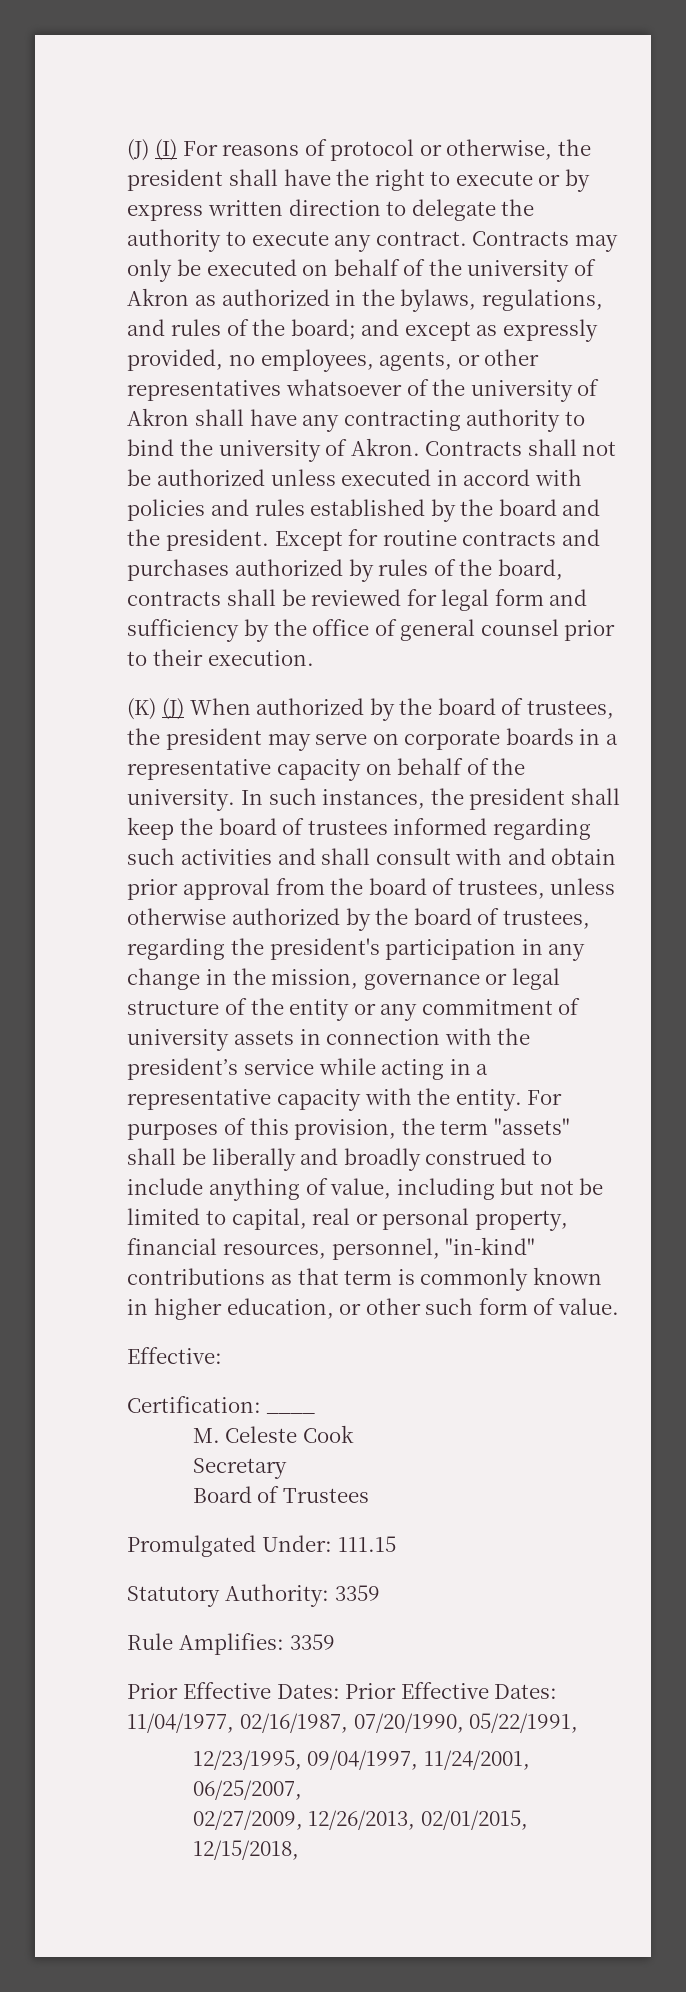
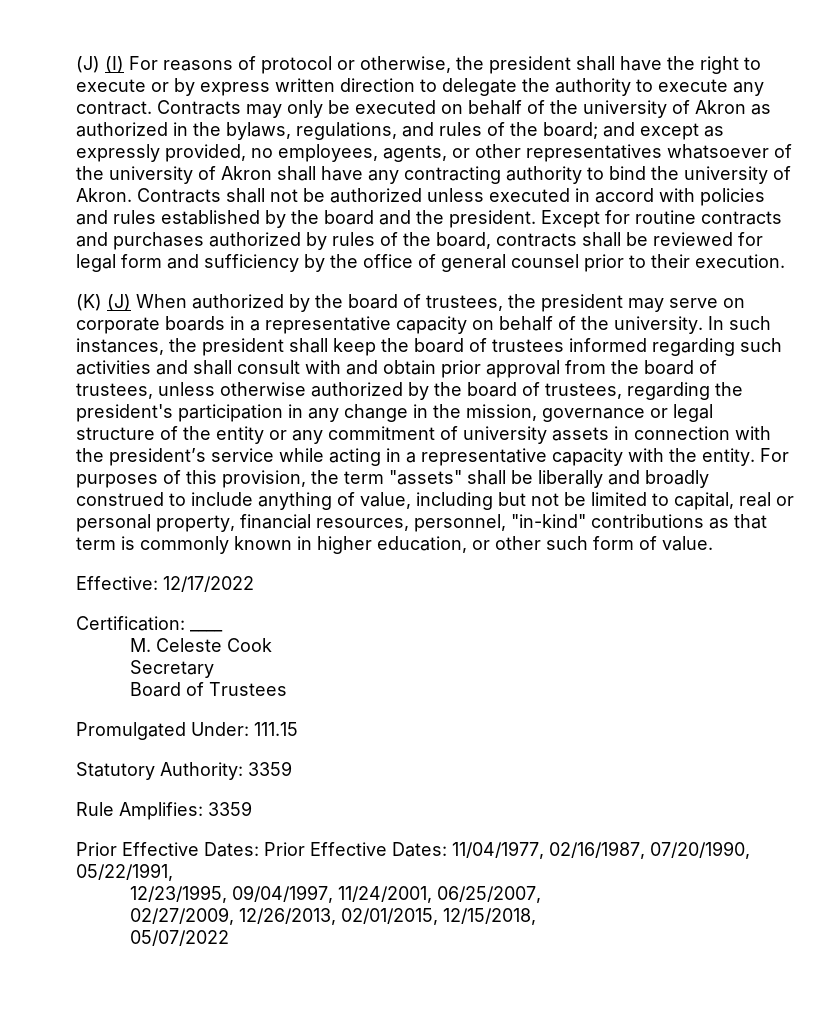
(223, 1355) none -> [163,576,255,592] 12/17/2022
(299, 1850) none -> [129,930,229,946] // 05/07/2022

